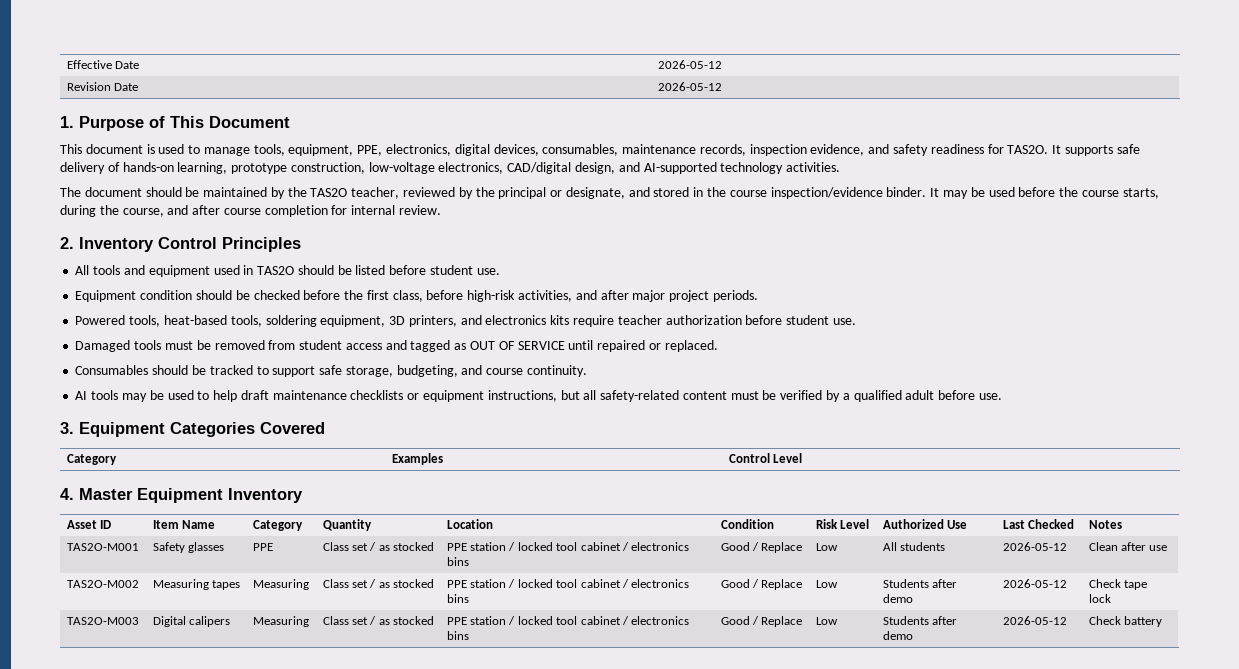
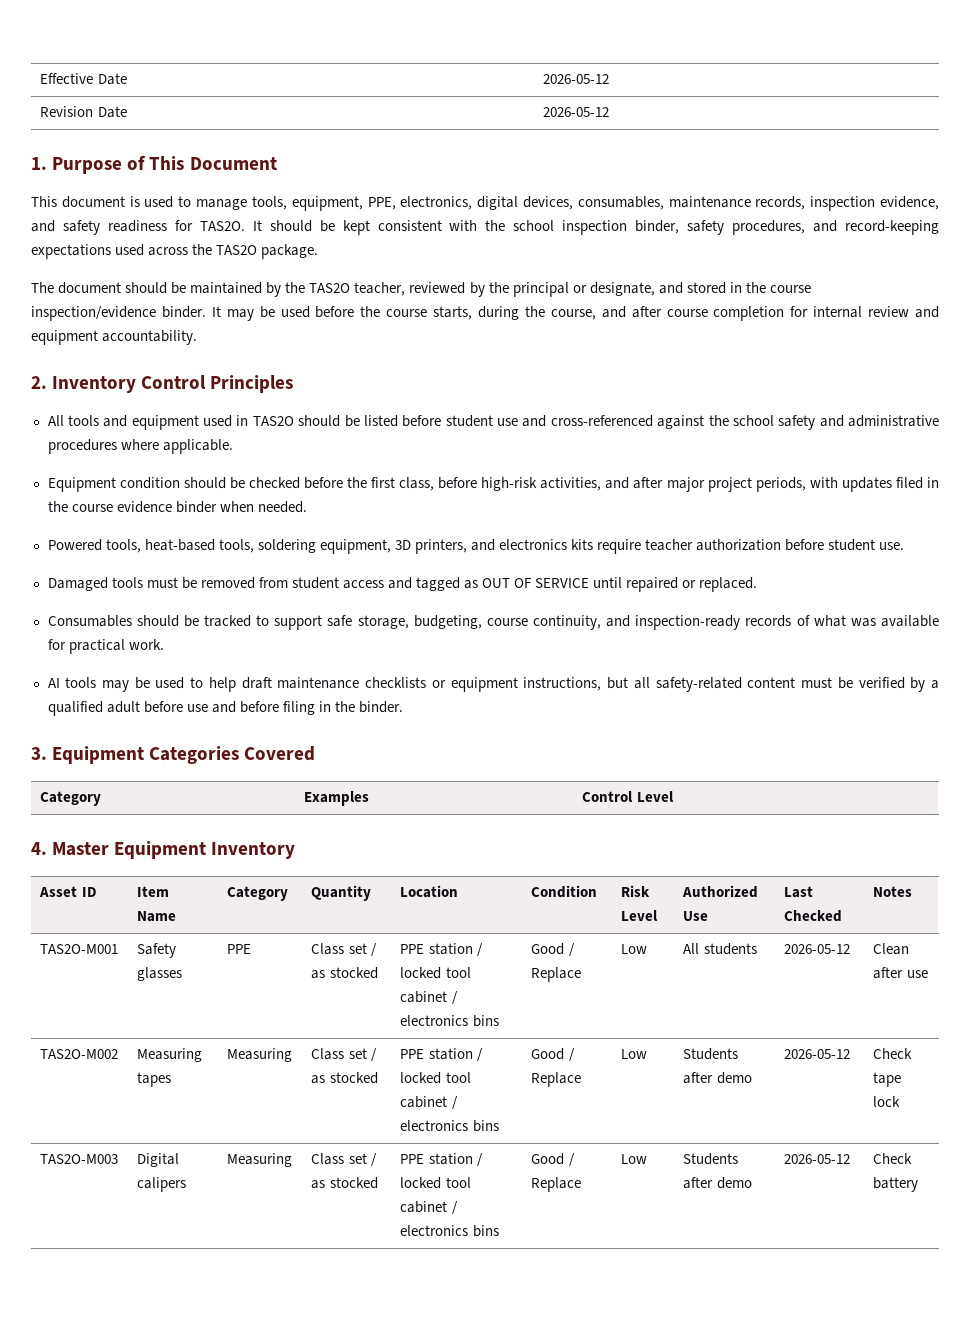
[1064,144,1140,156] [60,162,841,174] supports safe delivery of hands-on learning, prototype construction, low-voltage electronics, CAD/digital design, and AI-supported technology activities. -> [269,220,940,235] [31,244,319,259] should be kept consistent with the school inspection binder, safety procedures, and record-keeping expectations used across the TAS2O package.
[399,205,442,215] review. -> [868,306,939,318] [31,330,198,345] review and equipment accountability.
[476,268,500,275] use. -> [497,415,939,430] [47,439,233,454] use and cross-referenced against the school safety and administrative procedures where applicable.
[712,290,758,302] periods. -> [755,477,940,492] [47,501,307,513] periods, with updates filed in the course evidence binder when needed.
[461,365,587,377] and course continuity. -> [486,615,939,630] [47,639,164,654] course continuity, and inspection-ready records of what was available for practical work.
[978,393,1002,400] use. -> [186,701,403,715] use and before filing in the binder.

